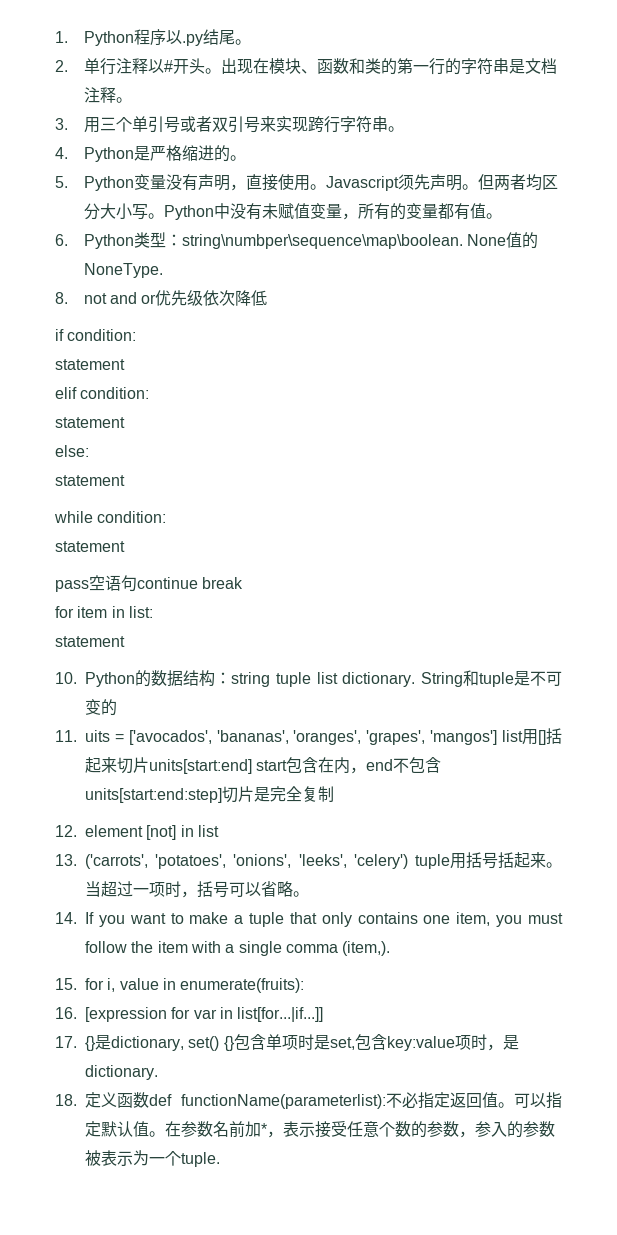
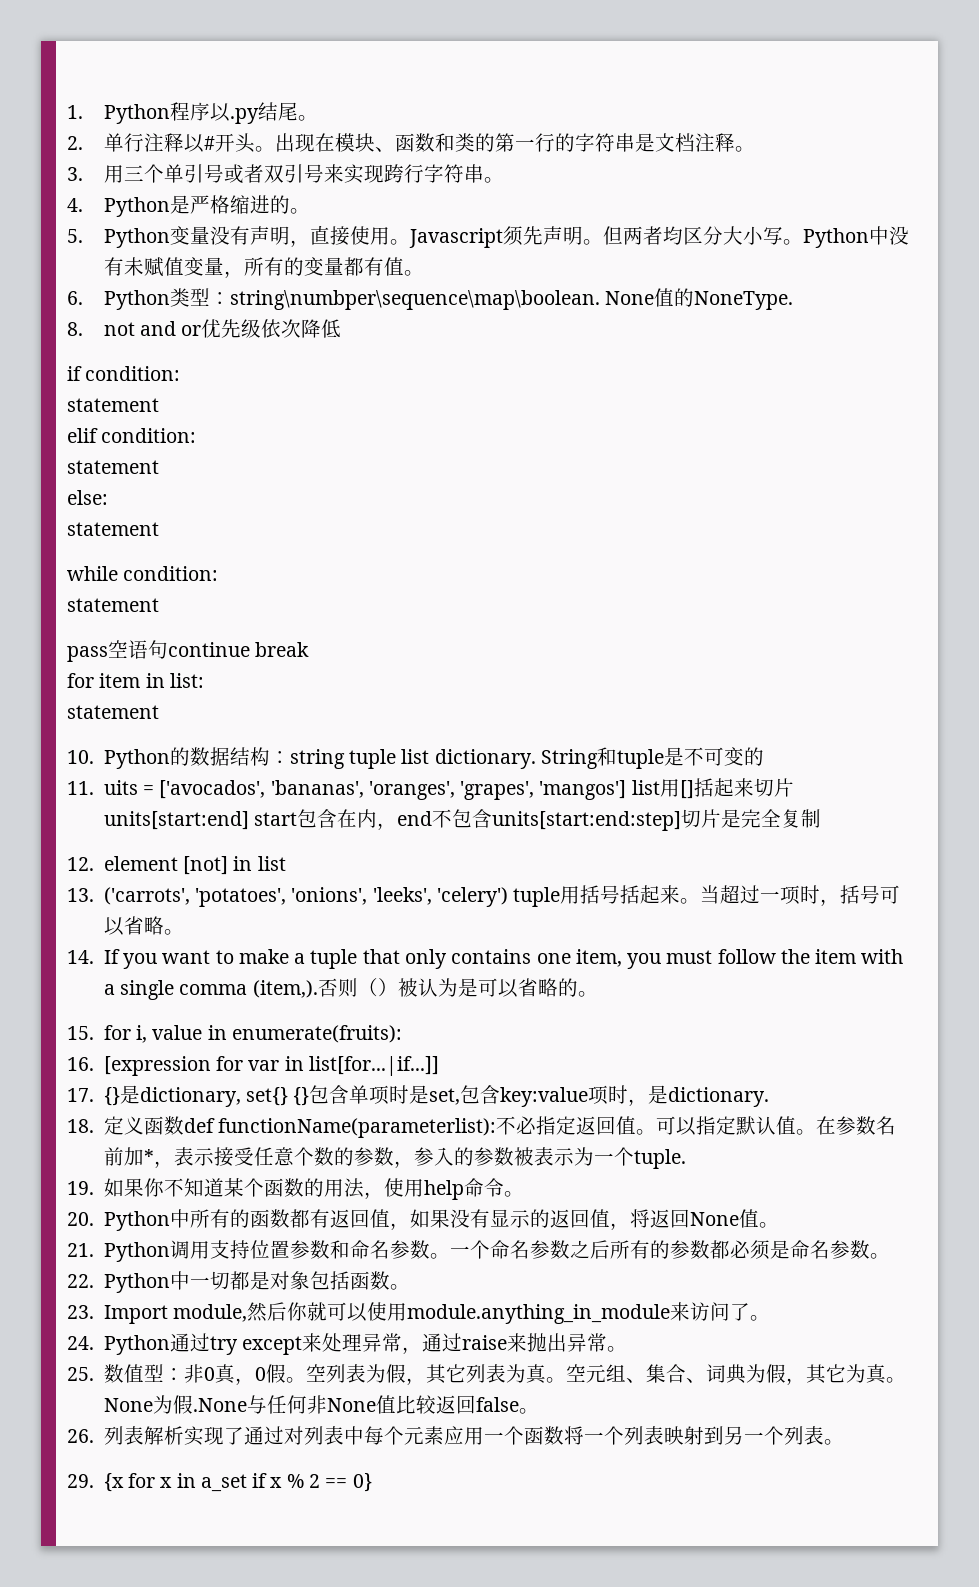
(391, 948) none -> [317,978,598,998] 否则（）被认为是可以省略的。
[188,1036,220,1051] set() -> [246,1087,289,1106] set{}
(220, 1159) none -> [67,1178,524,1200] [67,1209,779,1231] [67,1240,890,1262] [67,1271,410,1293] [67,1302,771,1324] [67,1333,628,1355] [67,1364,906,1385] [103,1395,539,1414] [67,1426,844,1446] [67,1473,372,1492] // 19.如果你不知道某个函数的用法，使用help命令。 // 20. Python中所有的函数都有返回值，如果没有显示的返回值，将返回None值。 // 21. Python调用支持位置参数和命名参数。一个命名参数之后所有的参数都必须是命名参数。 // 22. Python中一切都是对象包括函数。 // 23. Import module,然后你就可以使用module.anything_in_module来访问了。 // 24. Python通过try except来处理异常，通过raise来抛出异常。 // 25.数值型：非0真，0假。空列表为假，其它列表为真。空元组、集合、词典为假，其它为真。None为假.None与任何非None值比较返回false。 // 26.列表解析实现了通过对列表中每个元素应用一个函数将一个列表映射到另一个列表。 // 29. {x for x in a_set if x % 2 == 0}

